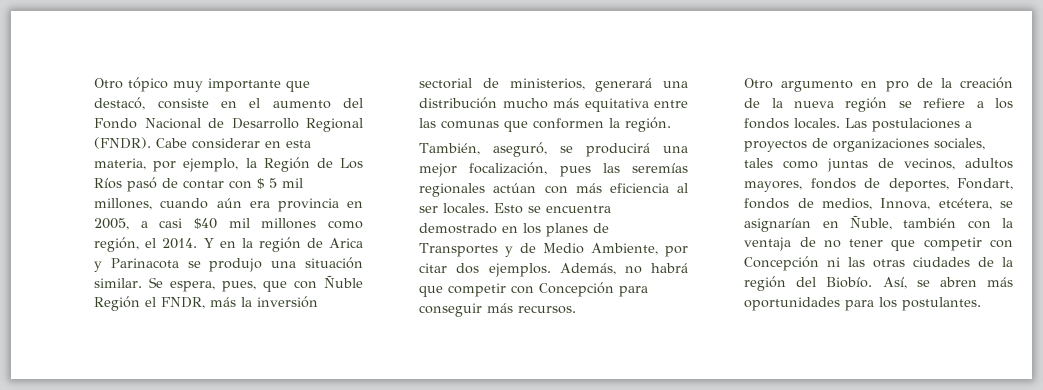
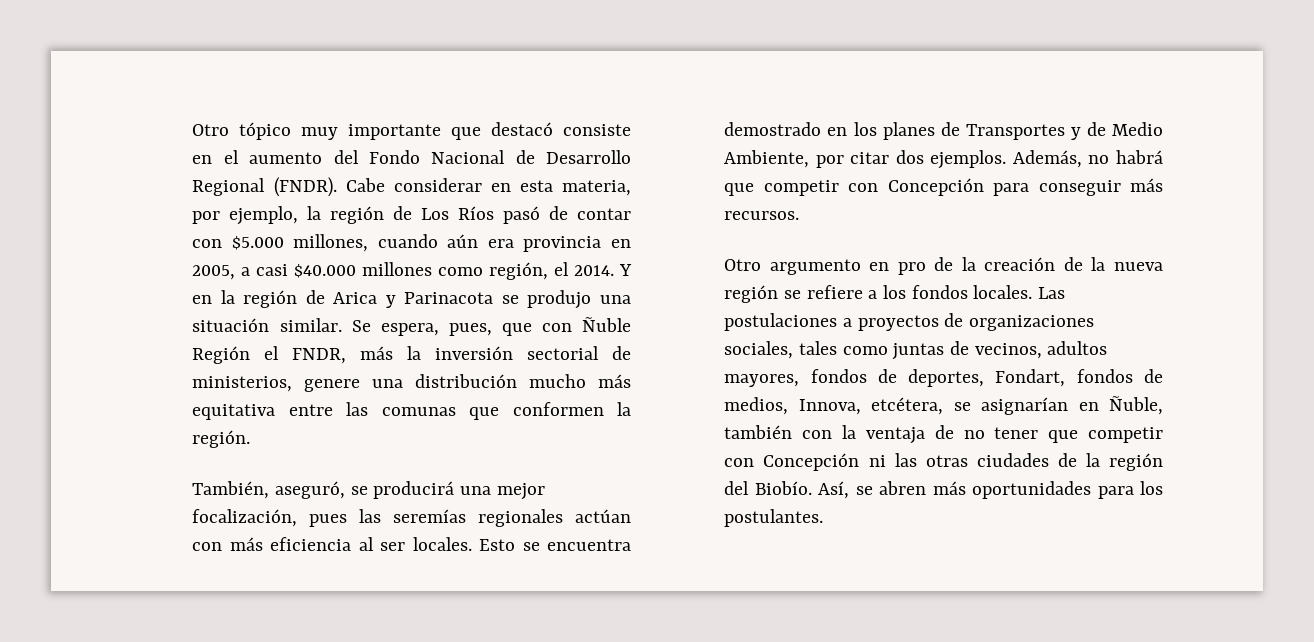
[94,97,146,110] destacó, -> [491,122,554,136] destacó
[263,157,310,172] Región -> [330,206,385,224] región
[257,178,304,189] $ 5 mil -> [231,236,284,250] $5.000
[194,218,250,229] $40 mil -> [294,264,357,278] $40.000
[595,78,653,92] generará -> [304,379,361,392] genere

